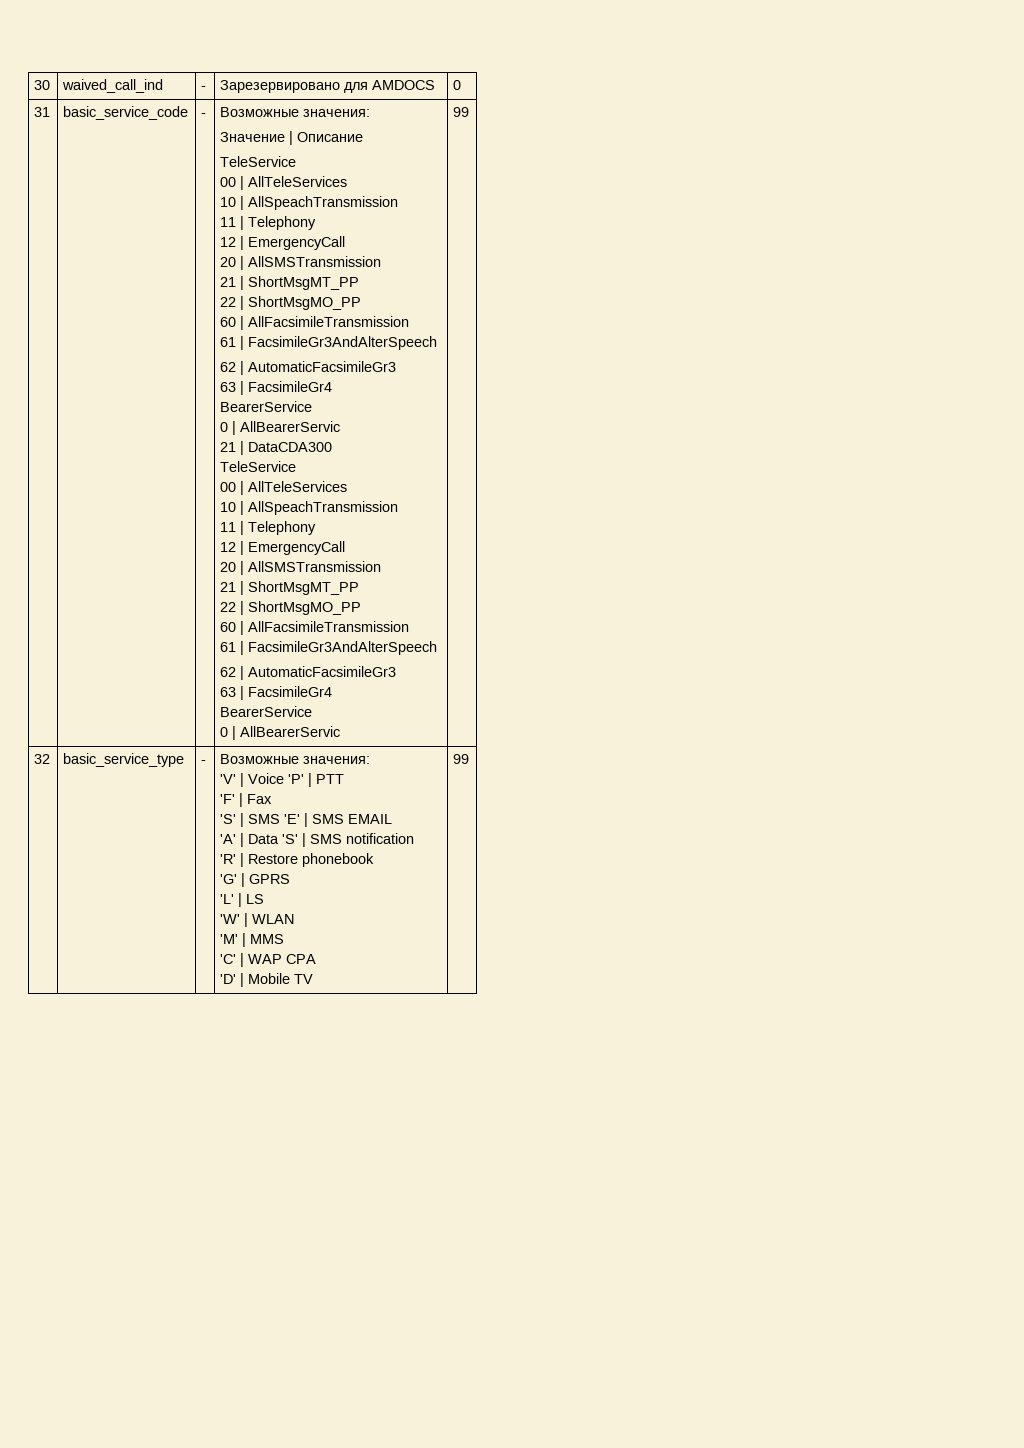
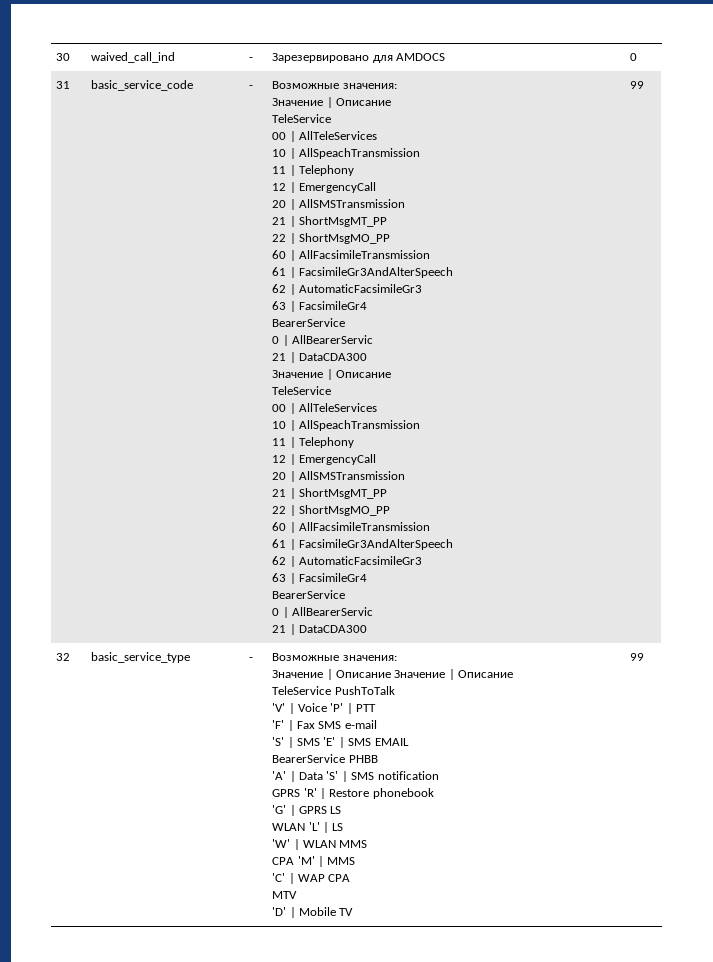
(333, 447) none -> [272,369,392,380] // Значение | Описание
(341, 731) none -> [272,624,368,635] // 21 | DataCDA300
(371, 760) none -> [272,669,514,680] [272,686,395,695] // Значение | Описание Значение | Описание // TeleService PushToTalk
(273, 799) none -> [318,720,377,729] SMS e-mail
(393, 819) none -> [272,754,378,763] // BearerService PHBB
(415, 838) none -> [272,789,301,797] GPRS
(291, 879) // -> [330,806,342,814] [272,823,306,831] LS // WLAN
(295, 919) // -> [339,840,368,848] [272,857,295,865] MMS // CPA
(317, 959) none -> [272,891,298,899] // MTV

